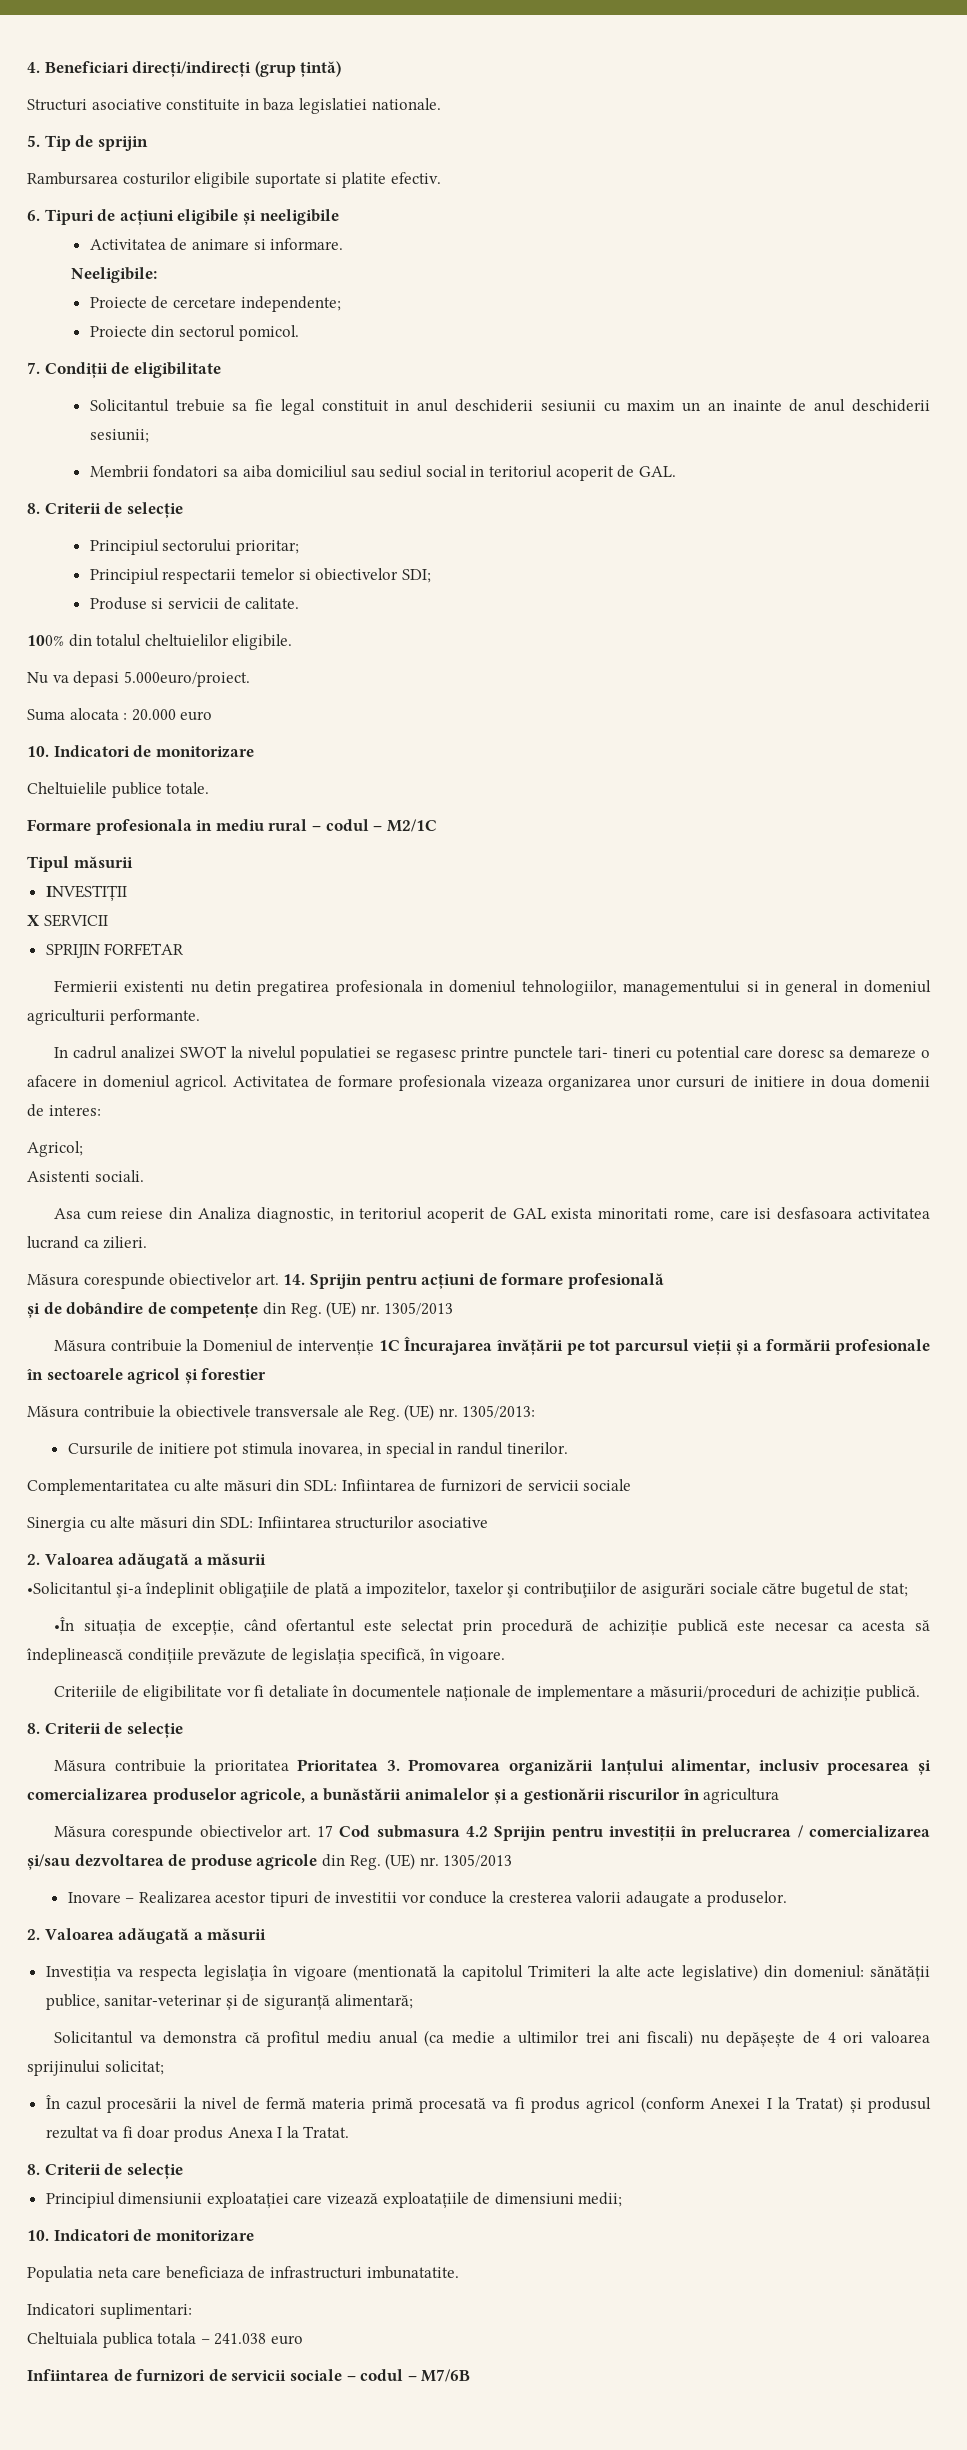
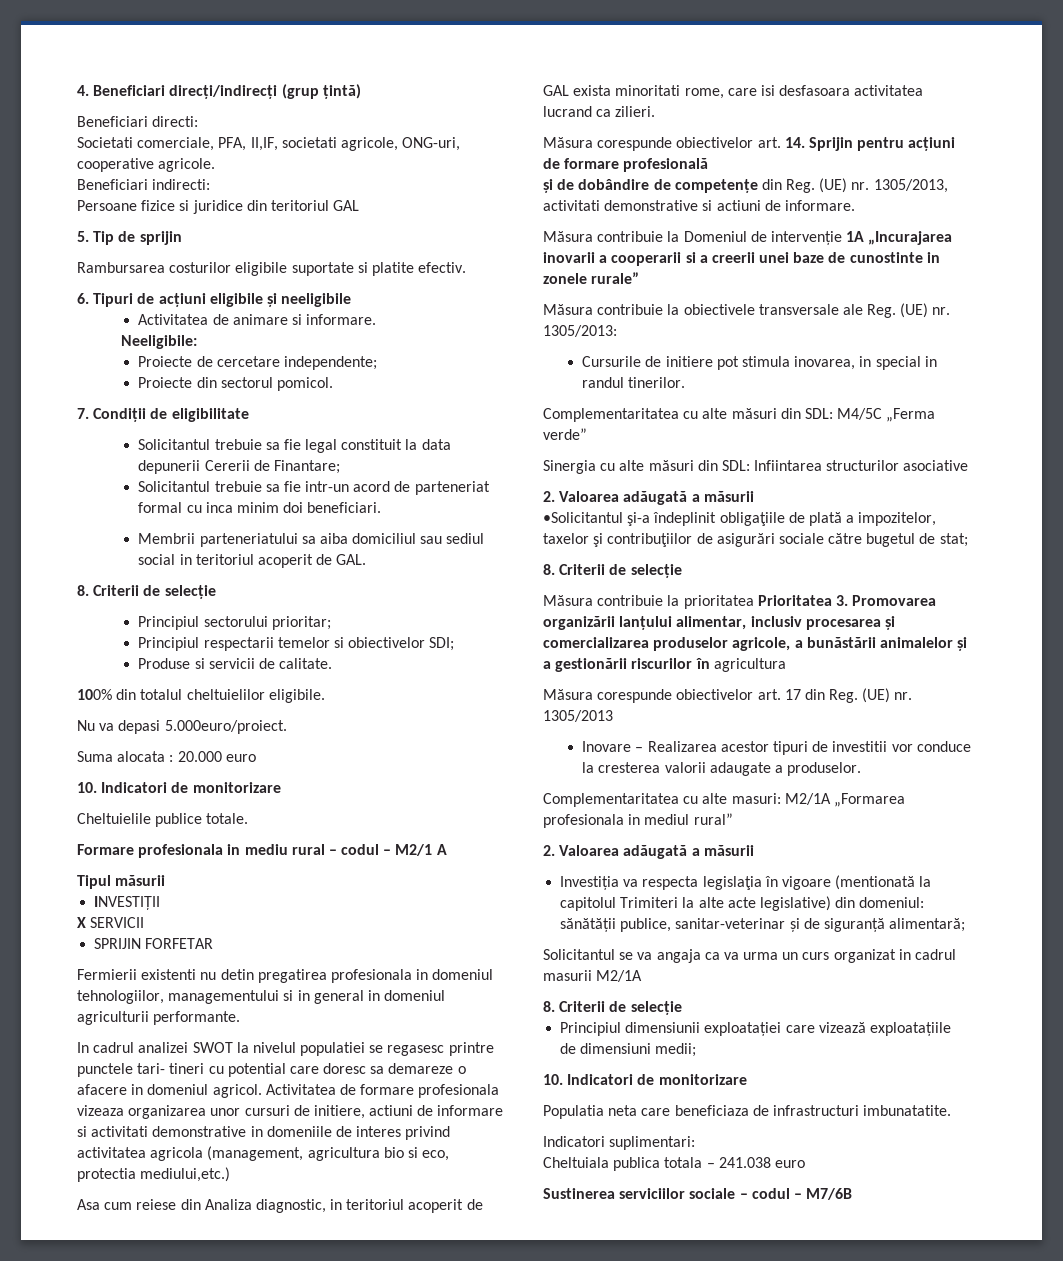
[27,98,441,114] Structuri asociative constituite in baza legislatiei nationale. -> [77,116,199,127] [77,137,461,151] [77,158,216,172] [77,179,211,190] [77,200,360,214] Beneficiari directi: // Societati comerciale, PFA, II,IF, societati agricole, ONG-uri, cooperative agricole. // Beneficiari indirecti: // Persoane fizice si juridice din teritoriul GAL
[395,399,930,412] [89,429,149,443] in anul deschiderii sesiunii cu maxim un an inainte de anul deschiderii sesiunii; -> [405,439,451,450] [138,460,340,474] [138,481,490,495] [138,502,382,513] la data depunerii Cererii de Finantare; // Solicitantul trebuie sa fie intr-un acord de parteneriat formal cu inca minim doi beneficiari.
[153,465,219,478] fondatori -> [199,533,298,547] parteneriatului
[386,819,437,832] M2/1C -> [395,844,447,856] M2/1 A
[754,1075,930,1088] [27,1104,101,1117] [27,1141,83,1157] [27,1170,144,1182] initiere in doua domenii de interes: // Agricol; // Asistenti sociali. -> [313,1105,504,1119] [77,1126,451,1140] [77,1146,450,1161] [77,1167,231,1182] initiere, actiuni de informare si activitati demonstrative in domeniile de interes privind activitatea agricola (management, agricultura bio si eco, protectia mediului,etc.)
[384,1302,454,1315] 1305/2013 -> [873,179,948,193] [543,200,855,211] 1305/2013, activitati demonstrative si actiuni de informare.
[378,1336,930,1355] [27,1368,267,1384] 1C Încurajarea învățării pe tot parcursul vieții și a formării profesionale în sectoarele agricol și forestier -> [846,231,953,245] [543,252,940,266] [543,272,640,284] 1A „Incurajarea inovarii a cooperarii si a creerii unei baze de cunostinte in zonele rurale”
[341,1479,632,1492] Infiintarea de furnizori de servicii sociale -> [837,408,936,422] [543,428,587,440] M4/5C „Ferma verde”
[53,1616,930,1635] [26,1648,506,1664] [53,1685,920,1701] // •În situația de excepție, când ofertantul este selectat prin procedură de achiziție publică este necesar ca acesta să îndeplinească condițiile prevăzute de legislația specifică, în vigoare. // Criteriile de eligibilitate vor fi detaliate în documentele naționale de implementare a măsurii/proceduri de achiziție publică. -> (968, 540) none
[339,1825,930,1841] [27,1854,318,1870] Cod submasura 4.2 Sprijin pentru investiții în prelucrarea / comercializarea și/sau dezvoltarea de produse agricole -> (801, 694) none
(787, 1899) none -> [543,793,905,807] [543,813,733,828] // Complementaritatea cu alte masuri: M2/1A „Formarea profesionala in mediul rural”
[139,2030,930,2047] [27,2060,164,2076] [45,2094,931,2113] [45,2126,350,2142] va demonstra că profitul mediu anual (ca medie a ultimilor trei ani fiscali) nu depășește de 4 ori valoarea sprijinului solicitat; // În cazul procesării la nivel de fermă materia primă procesată va fi produs agricol (conform Anexei I la Tratat) și produsul rezultat va fi doar produs Anexa I la Tratat. -> [619,949,957,963] [543,970,643,982] se va angaja ca va urma un curs organizat in cadrul masurii M2/1A
[27,2369,287,2382] Infiintarea de furnizori de servicii -> [543,1188,686,1199] Sustinerea serviciilor

